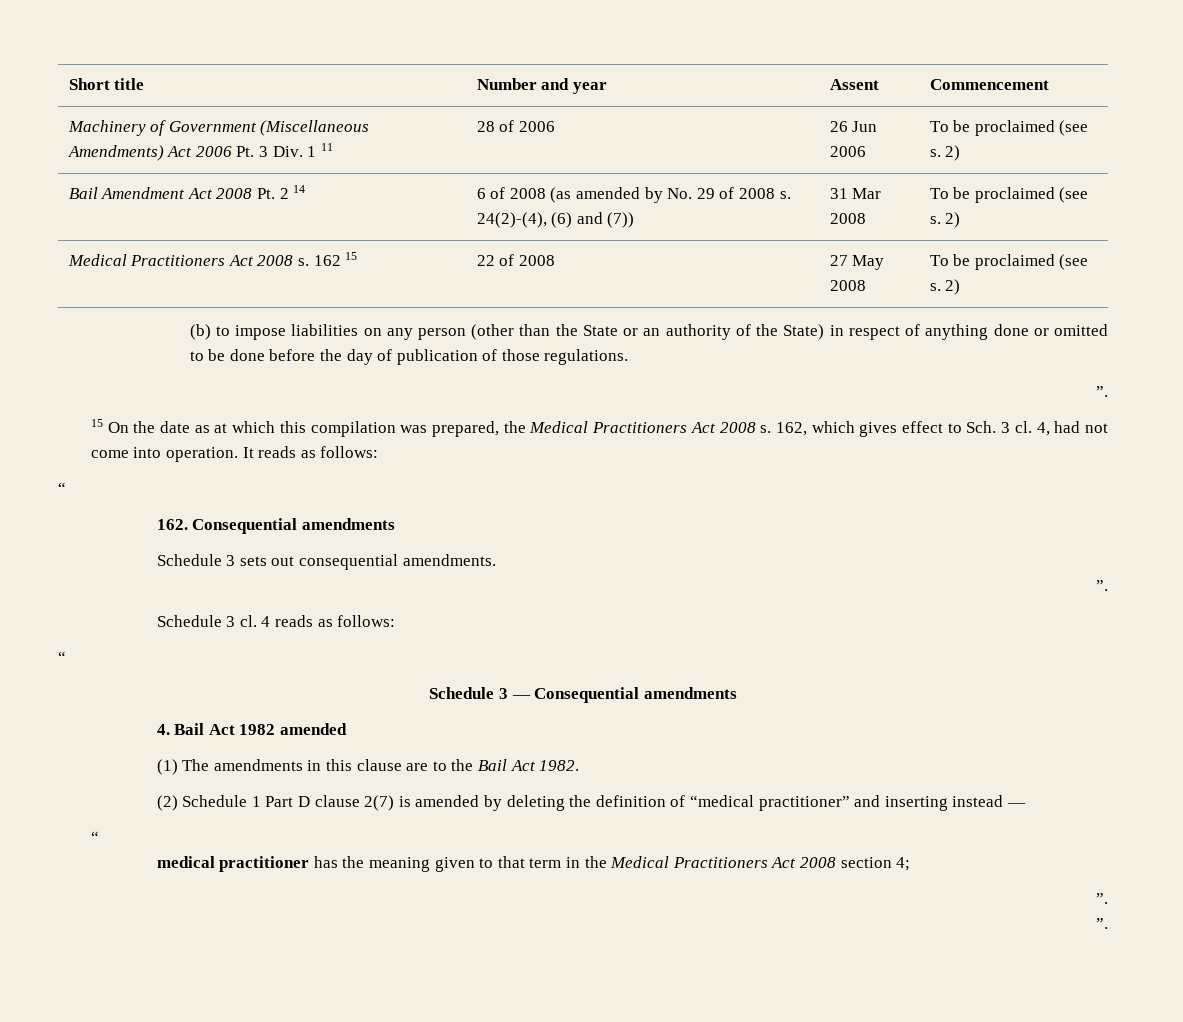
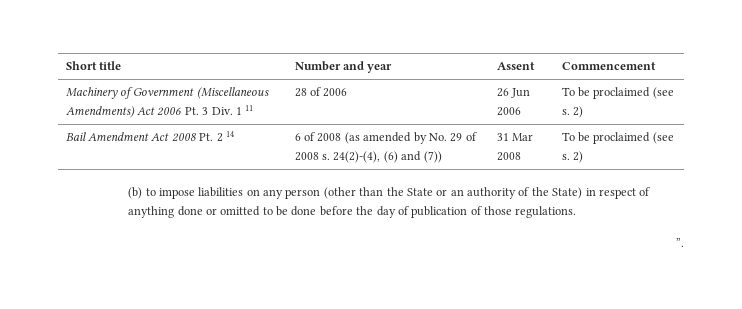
[67,252,358,266] [476,254,555,266] [829,255,885,270] [829,280,866,291] [929,254,1089,270] [929,279,961,295] // Medical Practitioners Act 2008 s. 162 15 | 22 of 2008 | 27 May 2008 | To be proclaimed (see s. 2) -> (584, 157) none
[90,419,1108,437] [90,446,379,462] [58,482,66,494] [156,518,395,534] [156,554,496,570] [1096,580,1108,591] [156,615,396,627] [58,651,66,663] [429,687,737,703] [156,723,348,735] [156,759,580,775] [156,795,1026,811] [90,831,99,843] [156,856,911,872] [1096,893,1108,904] [1096,918,1108,929] // 15 On the date as at which this compilation was prepared, the Medical Practitioners Act 2008 s. 162, which gives effect to Sch. 3 cl. 4, had not come into operation. It reads as follows: // “ // 162. Consequential amendments // Schedule 3 sets out consequential amendments. // ”. // Schedule 3 cl. 4 reads as follows: // “ // Schedule 3 — Consequential amendments // 4. Bail Act 1982 amended // (1) The amendments in this clause are to the Bail Act 1982. // (2) Schedule 1 Part D clause 2(7) is amended by deleting the definition of “medical practitioner” and inserting instead — // “ // medical practitioner has the meaning given to that term in the Medical Practitioners Act 2008 section 4; // ”. // ”. -> (684, 242) none

